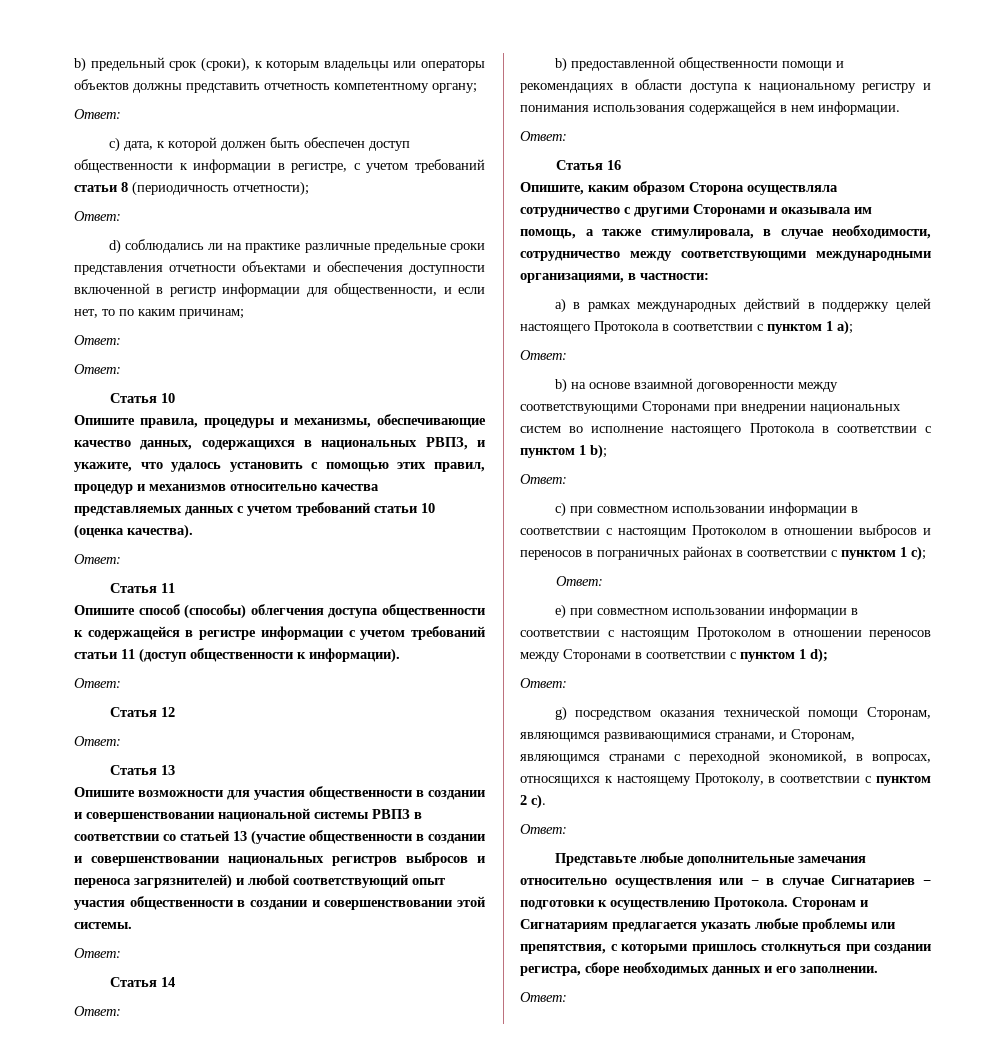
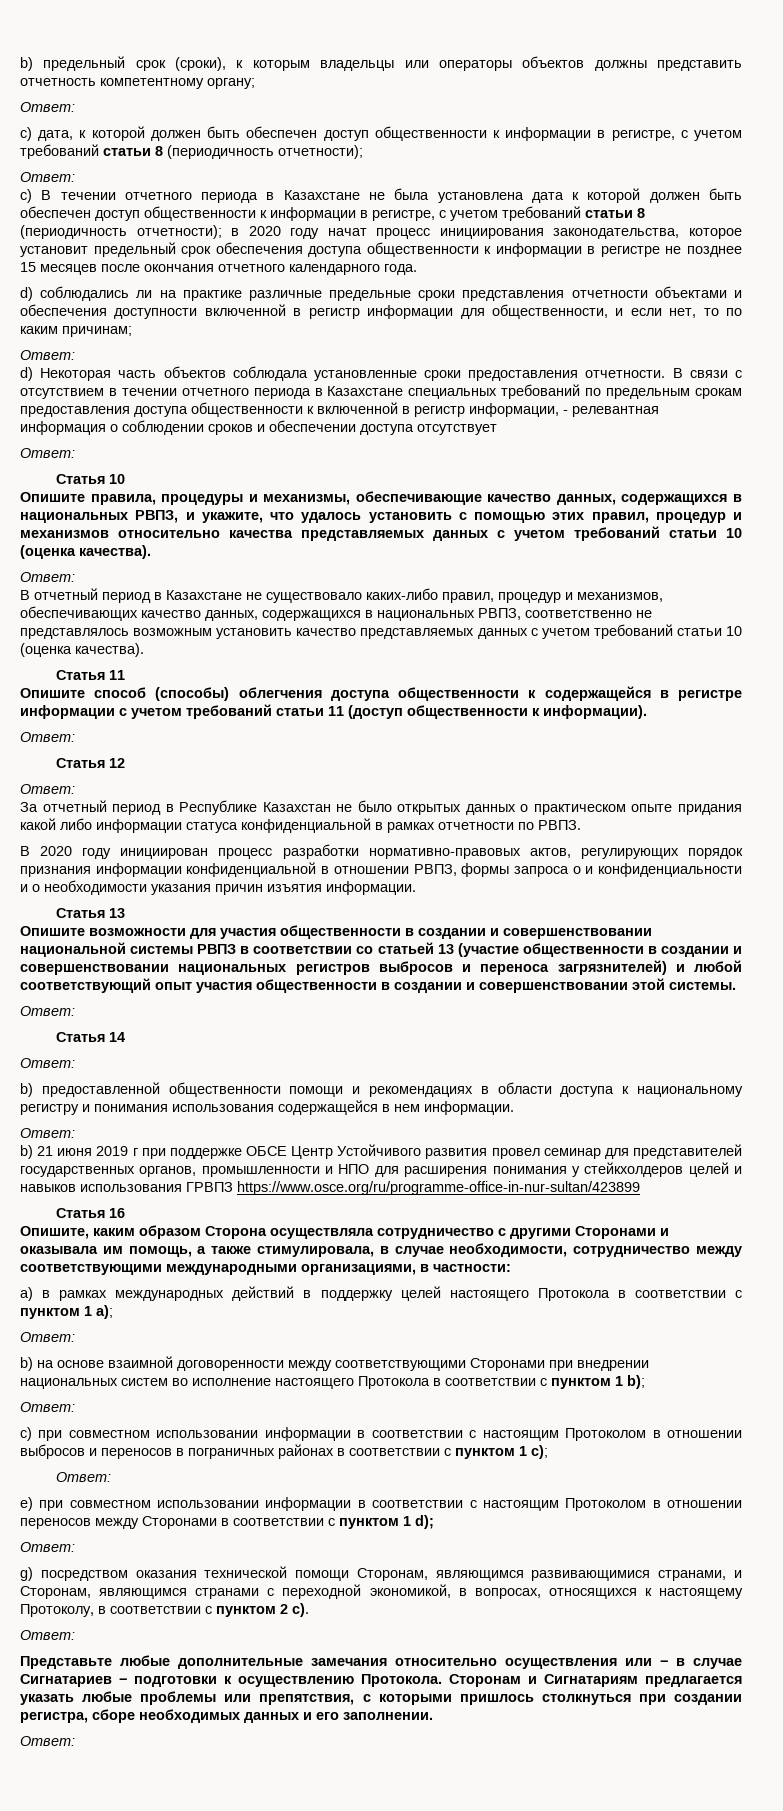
(121, 216) none -> [20,188,743,203] [20,206,645,221] [20,225,742,239] [20,242,742,257] [20,262,417,275] // c) В течении отчетного периода в Казахстане не была установлена дата к которой должен быть обеспечен доступ общественности к информации в регистре, с учетом требований статьи 8 (периодичность отчетности); в 2020 году начат процесс инициирования законодательства, которое установит предельный срок обеспечения доступа общественности к информации в регистре не позднее 15 месяцев после окончания отчетного календарного года.
(121, 340) none -> [20,366,742,381] [20,384,742,399] [20,402,659,417] [20,420,497,435] // d) Некоторая часть объектов соблюдала установленные сроки предоставления отчетности. В связи с отсутствием в течении отчетного периода в Казахстане специальных требований по предельным срокам предоставления доступа общественности к включенной в регистр информации, - релевантная информация о соблюдении сроков и обеспечении доступа отсутствует
(121, 559) none -> [20,588,663,603] [20,606,652,621] [20,624,743,639] [20,643,144,657] // В отчетный период в Казахстане не существовало каких-либо правил, процедур и механизмов, обеспечивающих качество данных, содержащихся в национальных РВПЗ, соответственно не представлялось возможным установить качество представляемых данных с учетом требований статьи 10 (оценка качества).
(121, 741) none -> [20,800,743,815] [20,818,581,833] [20,844,743,859] [20,862,742,877] [20,880,416,895] // За отчетный период в Республике Казахстан не было открытых данных о практическом опыте придания какой либо информации статуса конфиденциальной в рамках отчетности по РВПЗ. // В 2020 году инициирован процесс разработки нормативно-правовых актов, регулирующих порядок признания информации конфиденциальной в отношении РВПЗ, формы запроса о и конфиденциальности и о необходимости указания причин изъятия информации.
(567, 136) none -> [20,1144,742,1159] [20,1162,743,1177] [20,1181,640,1195] // b) 21 июня 2019 г при поддержке ОБСЕ Центр Устойчивого развития провел семинар для представителей государственных органов, промышленности и НПО для расширения понимания у стейкхолдеров целей и навыков использования ГРВПЗ https://www.osce.org/ru/programme-office-in-nur-sultan/423899

